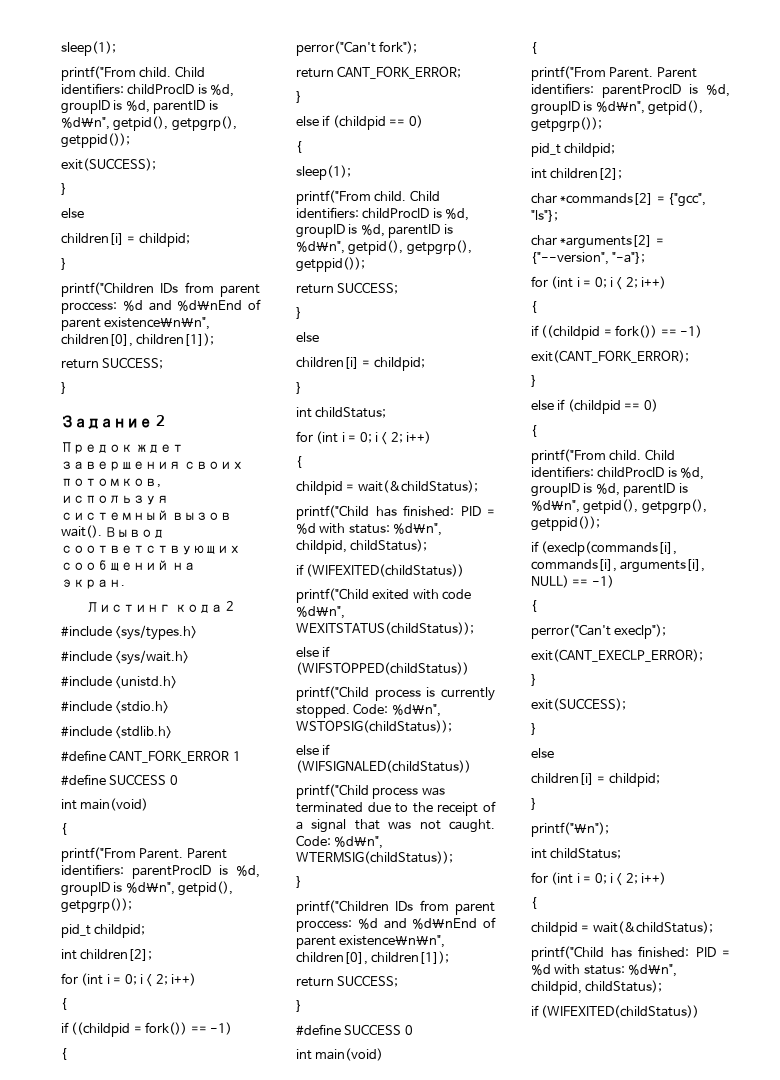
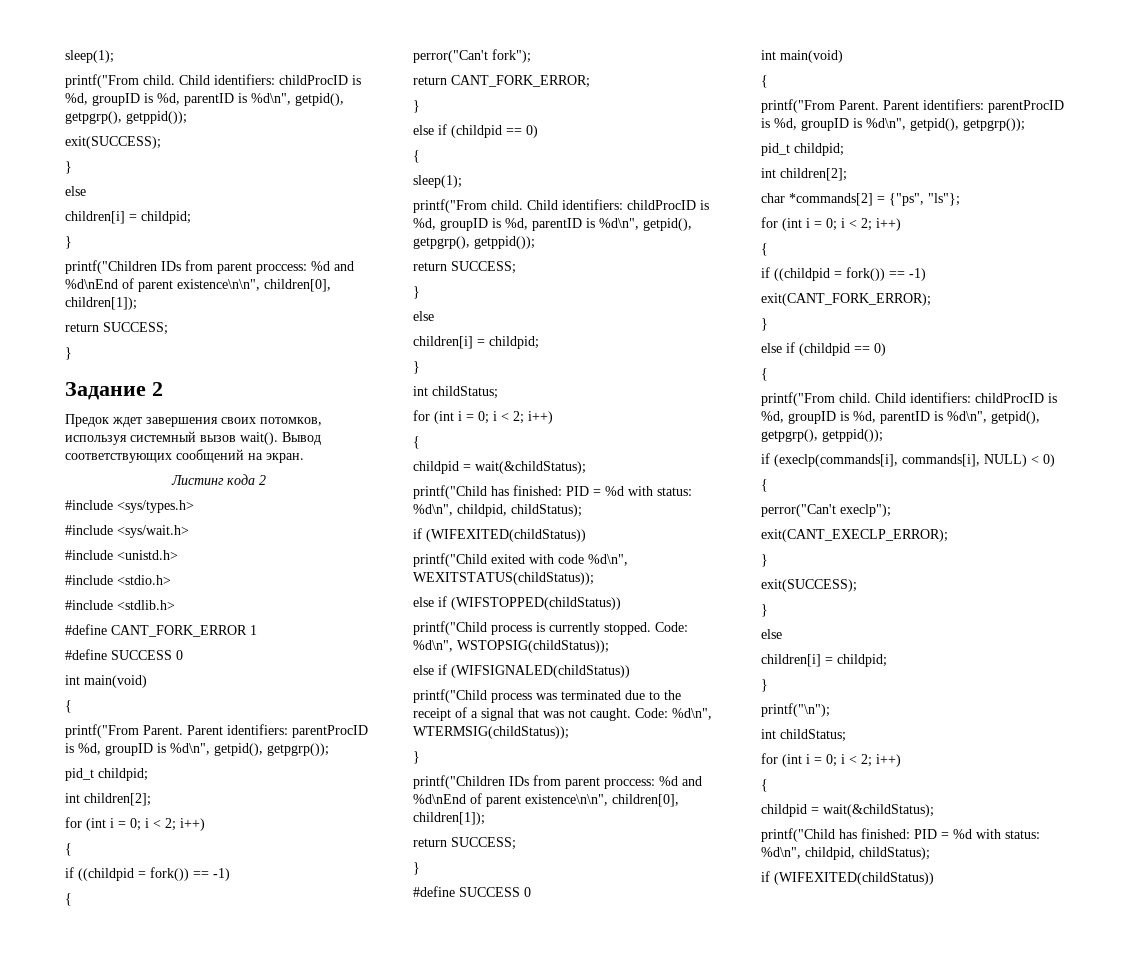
[668,193,707,207] {"gcc", -> [889,193,924,206] {"ps",
[531,235,664,249] [531,252,646,265] // char *arguments[2] = {"--version", "-a"}; -> (960, 199) none
[620,559,706,573] [531,575,614,588] arguments[i], NULL) == -1) -> [984,454,1055,467] NULL) < 0)

